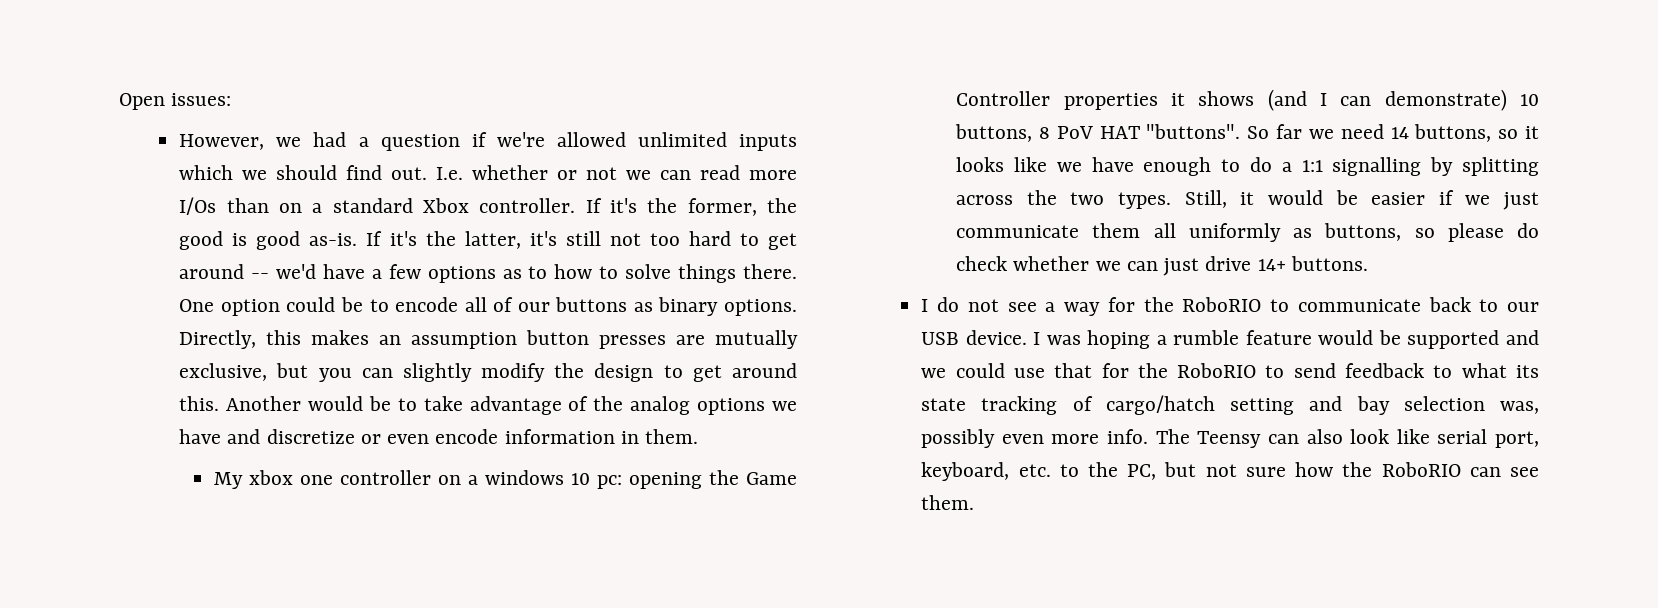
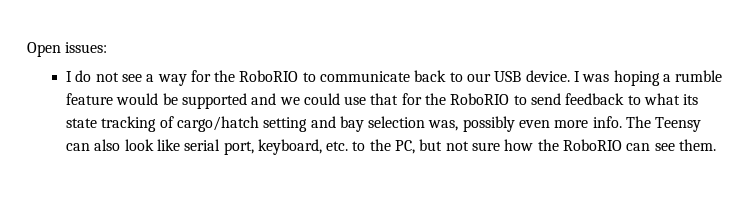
[179,132,798,151] [179,165,798,180] [179,197,797,216] [179,231,798,250] [179,264,797,283] [179,297,797,316] [179,330,798,349] [179,363,798,382] [179,396,797,415] [179,429,698,444] [214,470,797,489] [956,89,1539,111] [955,124,1539,142] [956,157,1539,176] [956,190,1539,210] [956,223,1539,242] [956,256,1368,276] // However, we had a question if we're allowed unlimited inputs which we should find out. I.e. whether or not we can read more I/Os than on a standard Xbox controller. If it's the former, the good is good as-is. If it's the latter, it's still not too hard to get around -- we'd have a few options as to how to solve things there. One option could be to encode all of our buttons as binary options. Directly, this makes an assumption button presses are mutually exclusive, but you can slightly modify the design to get around this. Another would be to take advantage of the analog options we have and discretize or even encode information in them. // My xbox one controller on a windows 10 pc: opening the Game Controller properties it shows (and I can demonstrate) 10 buttons, 8 PoV HAT "buttons". So far we need 14 buttons, so it looks like we have enough to do a 1:1 signalling by splitting across the two types. Still, it would be easier if we just communicate them all uniformly as buttons, so please do check whether we can just drive 14+ buttons. -> (108, 47) none

